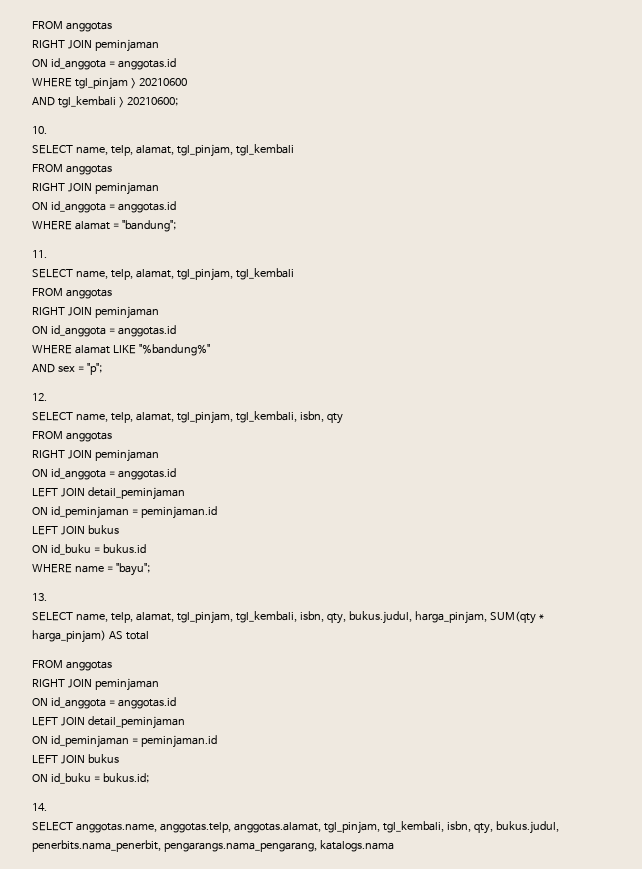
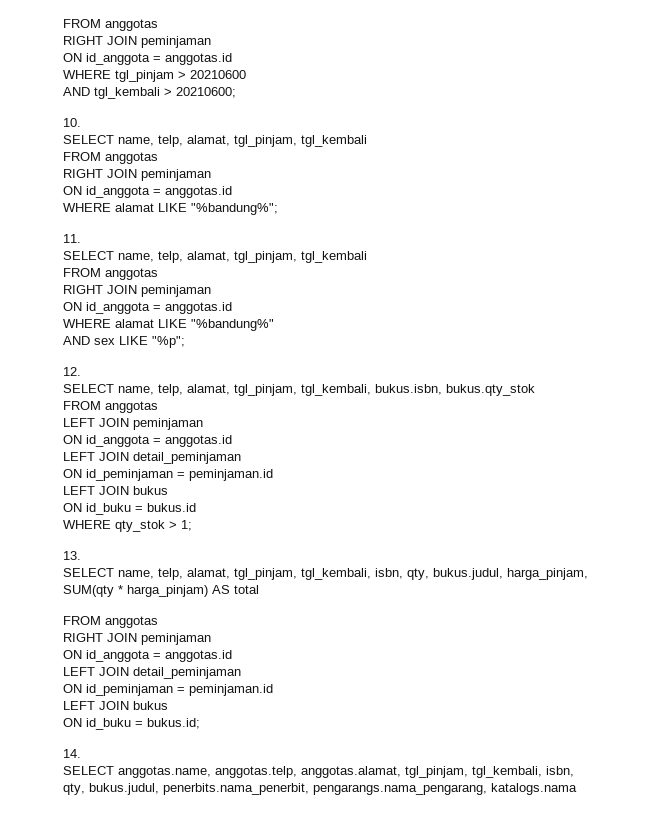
[112,220,176,232] = "bandung"; -> [158,203,278,215] LIKE "%bandung%";
[77,363,102,375] = "p"; -> [119,336,185,348] LIKE "%p";
[299,411,343,424] [32,431,112,442] [32,450,65,458] isbn, qty // FROM anggotas // RIGHT -> [375,384,535,396] [63,401,158,413] [63,418,95,427] bukus.isbn, bukus.qty_stok // FROM anggotas // LEFT
[74,563,150,576] name = "bayu"; -> [115,520,192,532] qty_stok > 1;

